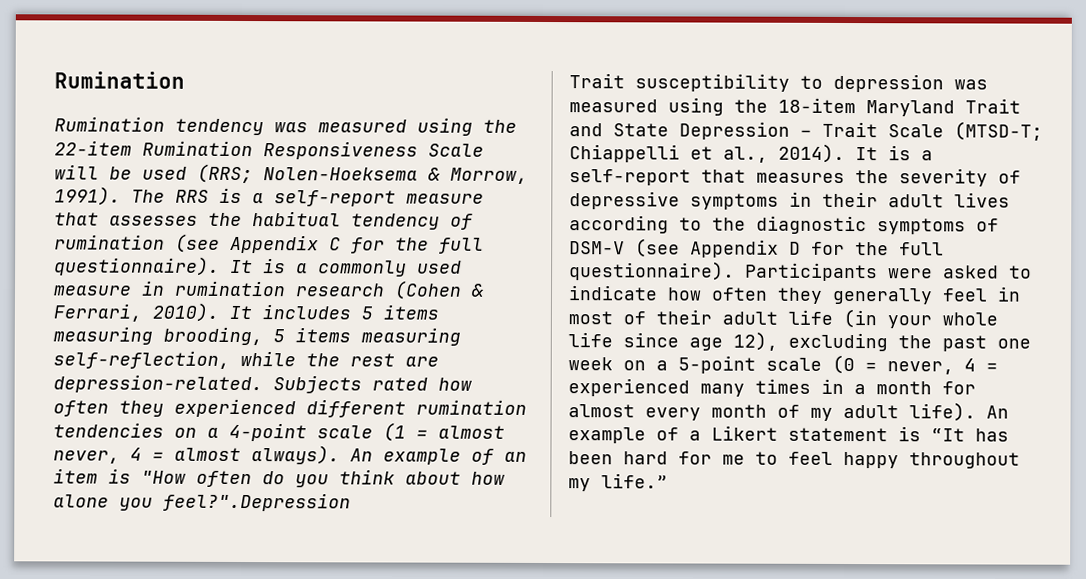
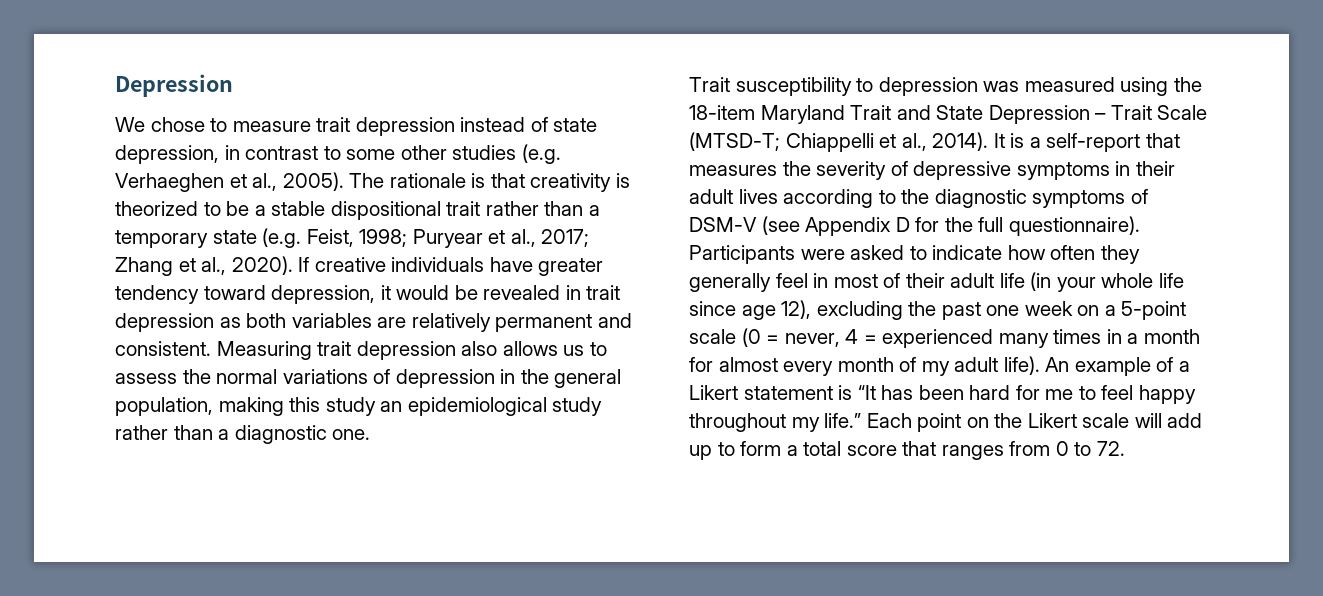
[54,71,185,89] [54,116,517,136] [54,140,484,160] [54,163,528,184] [54,186,484,207] [54,211,473,230] [54,233,484,254] [54,256,462,277] [53,280,485,300] [53,302,439,322] [53,326,461,346] [53,350,439,369] [53,374,473,394] [53,398,527,418] [53,422,505,442] [53,445,527,465] [53,468,506,488] [53,492,351,512] Rumination // Rumination tendency was measured using the 22-item Rumination Responsiveness Scale will be used (RRS; Nolen-Hoeksema & Morrow, 1991). The RRS is a self-report measure that assesses the habitual tendency of rumination (see Appendix C for the full questionnaire). It is a commonly used measure in rumination research (Cohen & Ferrari, 2010). It includes 5 items measuring brooding, 5 items measuring self-reflection, while the rest are depression-related. Subjects rated how often they experienced different rumination tendencies on a 4-point scale (1 = almost never, 4 = almost always). An example of an item is "How often do you think about how alone you feel?".Depression -> [115,74,233,97] [115,117,598,136] [115,144,561,164] [115,172,630,192] [115,201,600,220] [115,228,590,248] [115,256,604,276] [115,285,621,304] [115,313,632,332] [115,341,607,360] [115,369,622,388] [115,397,603,416] [115,425,371,444] Depression // We chose to measure trait depression instead of state depression, in contrast to some other studies (e.g. Verhaeghen et al., 2005). The rationale is that creativity is theorized to be a stable dispositional trait rather than a temporary state (e.g. Feist, 1998; Puryear et al., 2017; Zhang et al., 2020). If creative individuals have greater tendency toward depression, it would be revealed in trait depression as both variables are relatively permanent and consistent. Measuring trait depression also allows us to assess the normal variations of depression in the general population, making this study an epidemiological study rather than a diagnostic one.
(668, 481) none -> [866,413,1203,432] [689,441,1125,460] Each point on the Likert scale will add up to form a total score that ranges from 0 to 72.

